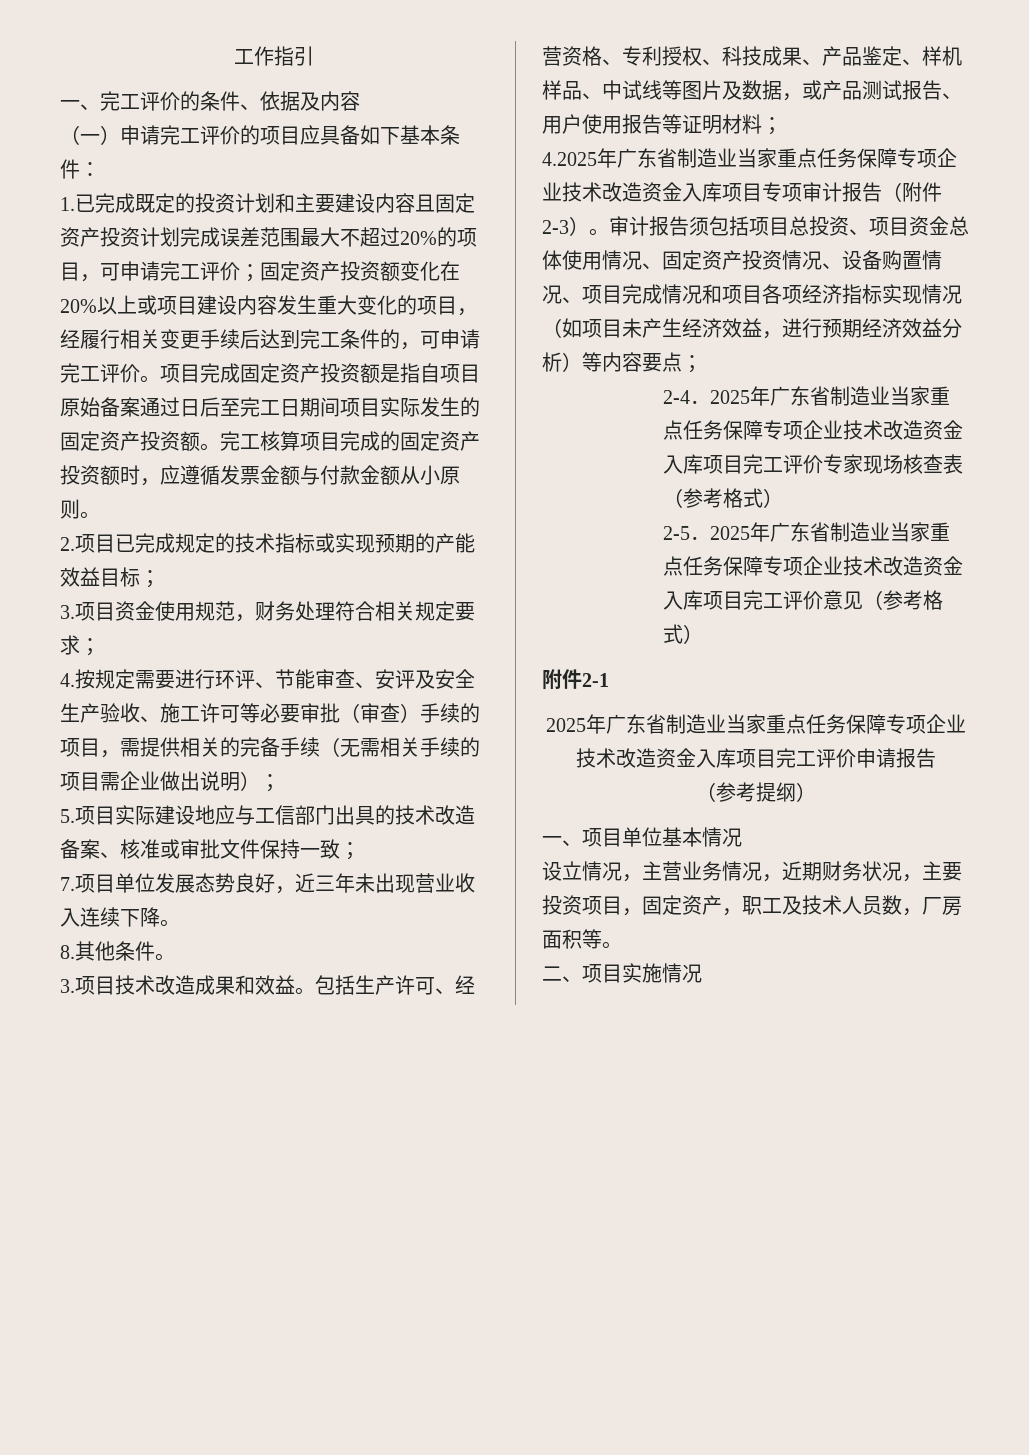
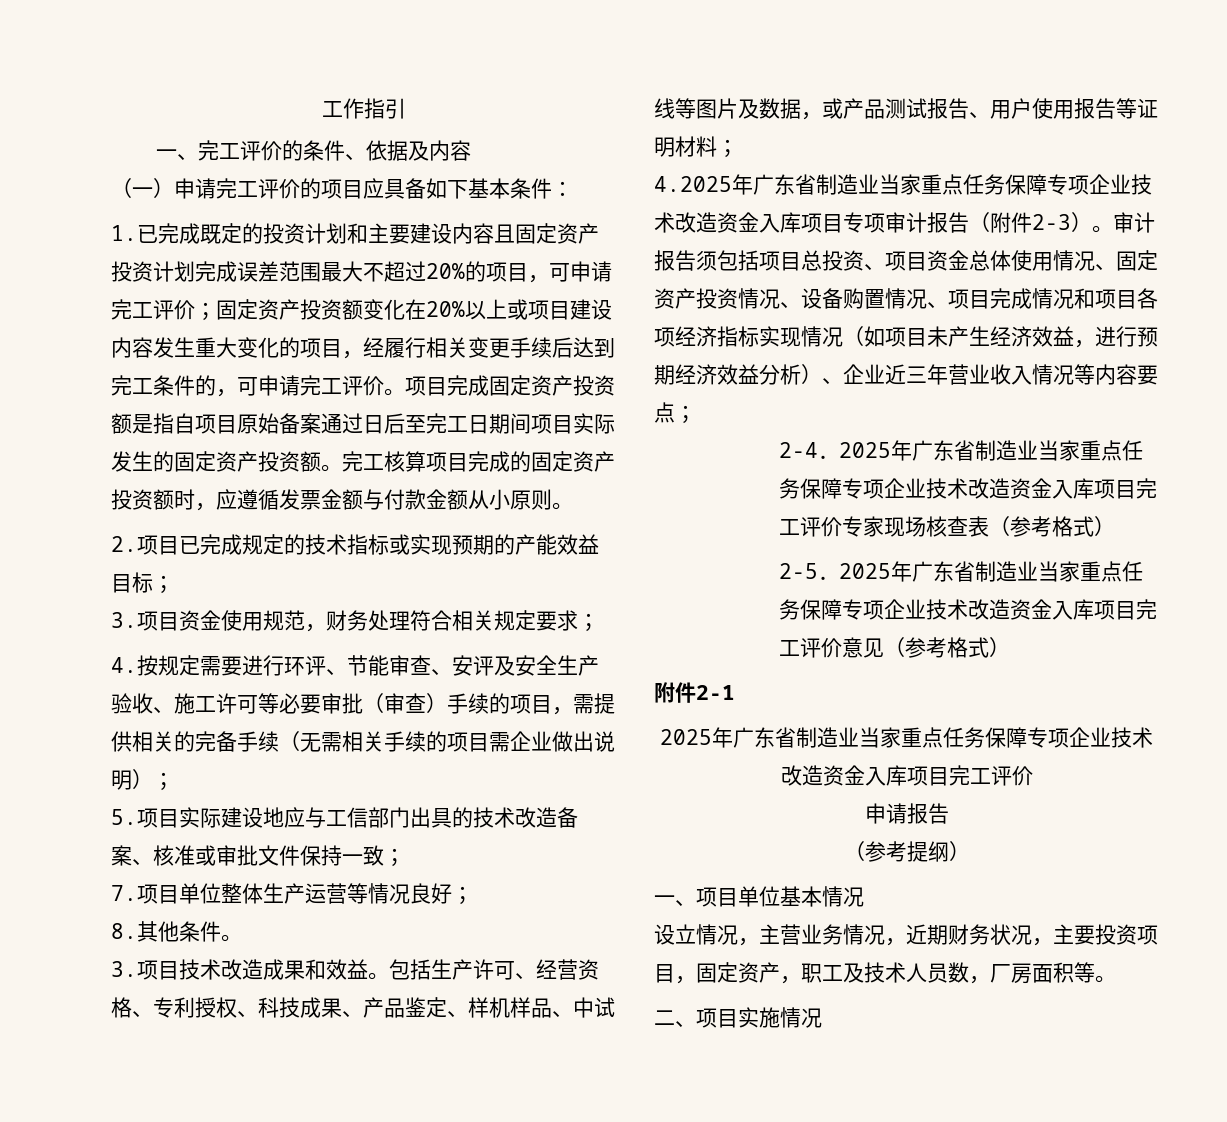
[155,873,475,894] [60,907,180,927] 发展态势良好，近三年未出现营业收入连续下降。 -> [221,883,473,905] 整体生产运营等情况良好；
(582, 362) none -> [822,364,1074,385] 、企业近三年营业收入情况
(856, 758) none -> (1033, 776) //

